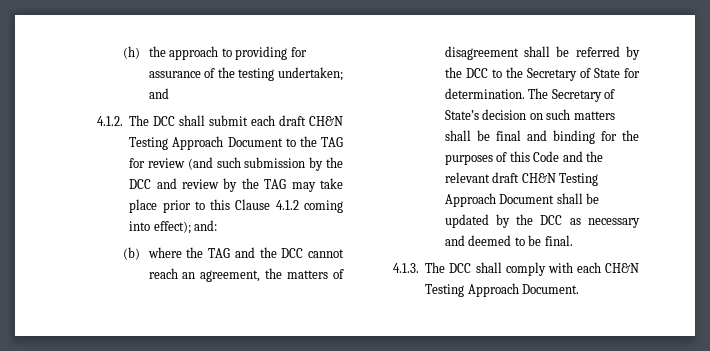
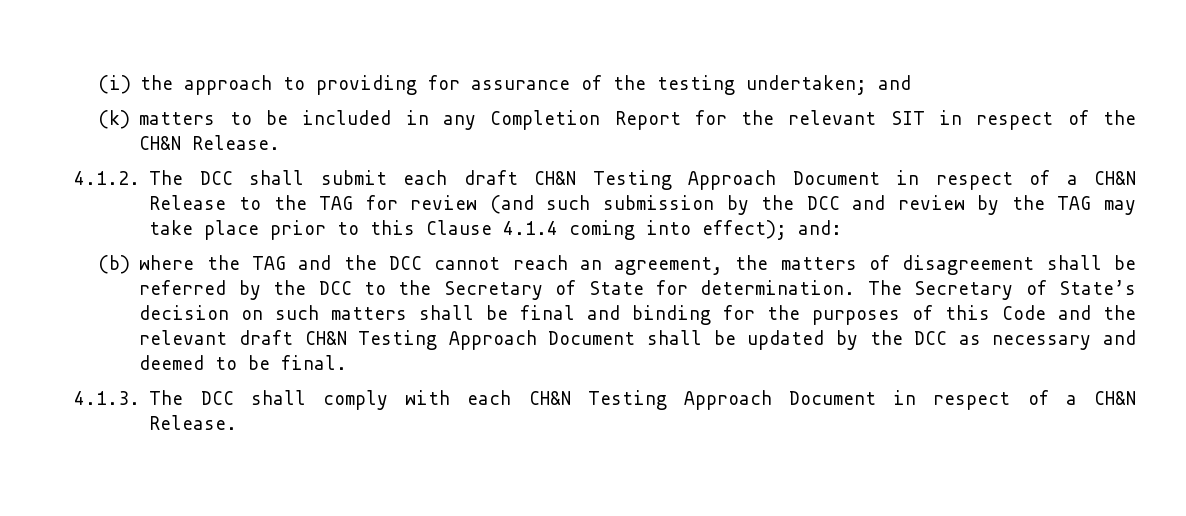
[122,46,140,59] (h) -> [97,75,131,94] (i)
(169, 93) none -> [97,110,1136,130] [139,135,281,150] // (k) matters to be included in any Completion Report for the relevant SIT in respect of the CH&N Release.
(283, 142) none -> [896,170,1137,190] [149,195,227,210] in respect of a CH&N Release
[275,200,299,210] 4.1.2 -> [503,221,559,235] 4.1.4
[522,284,580,294] Document. -> [789,390,1136,410] [149,415,238,430] Document in respect of a CH&N Release.

